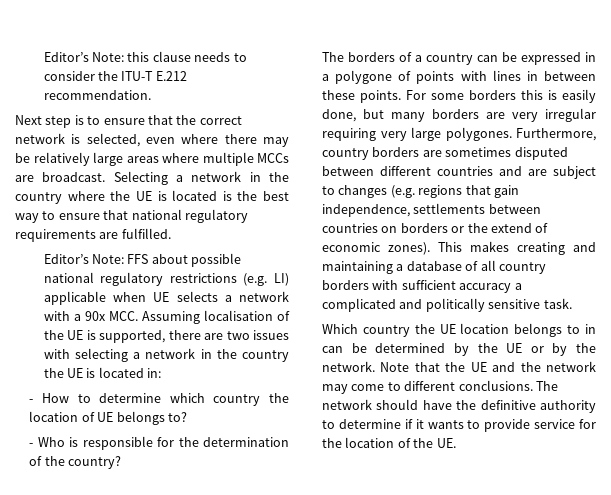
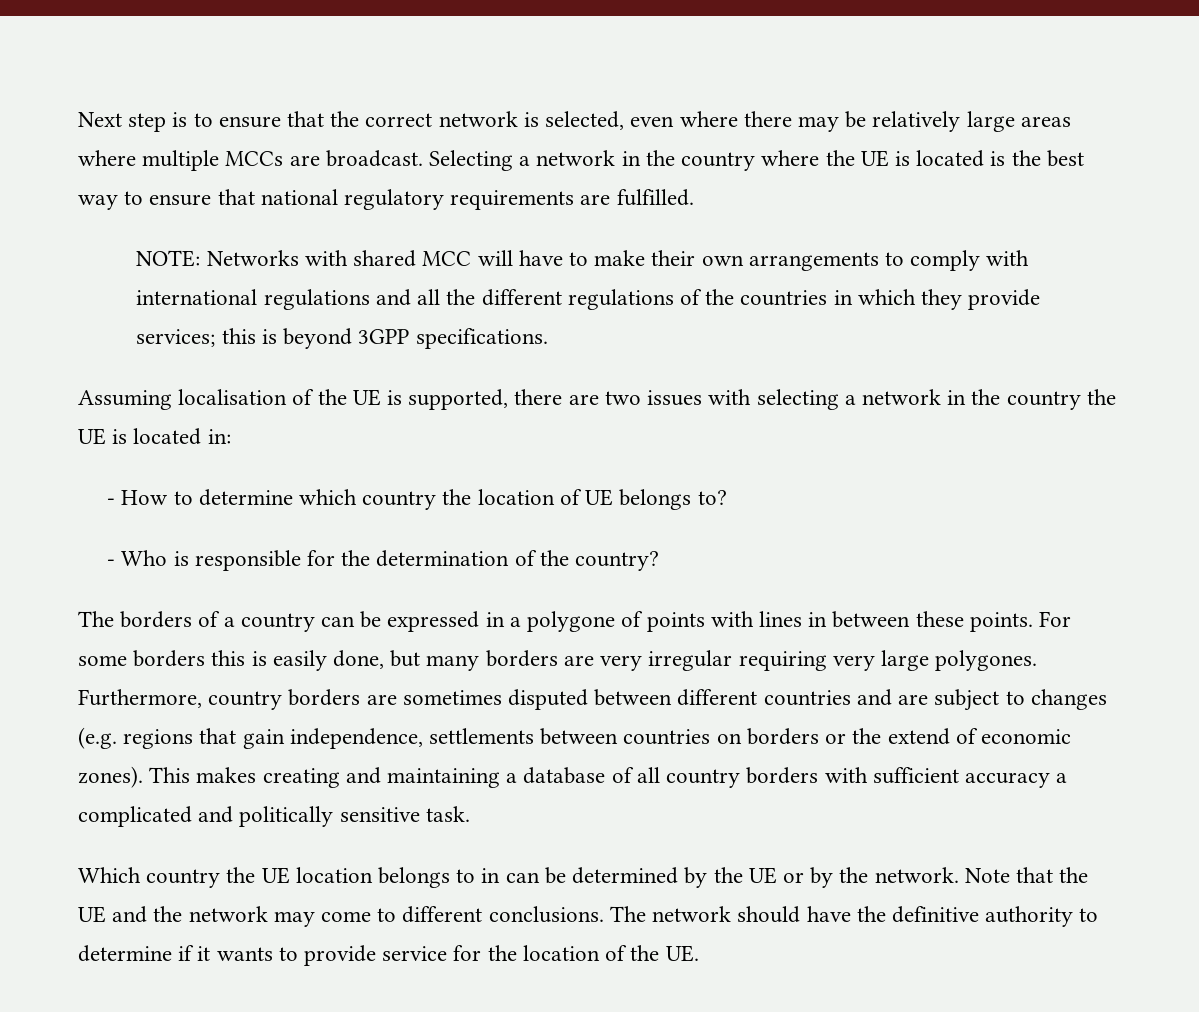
[43,51,247,62] [43,71,187,81] [43,90,151,100] Editor’s Note: this clause needs to consider the ITU-T E.212 recommendation. // -> (78, 119) none
[43,253,242,267] [43,272,289,286] [43,291,290,305] [43,311,138,321] Editor’s Note: FFS about possible national regulatory restrictions (e.g. LI) applicable when UE selects a network with a 90x MCC. -> [136,250,1030,271] [136,289,1041,310] [136,328,548,349] NOTE: Networks with shared MCC will have to make their own arrangements to comply with international regulations and all the different regulations of the countries in which they provide services; this is beyond 3GPP specifications. //

